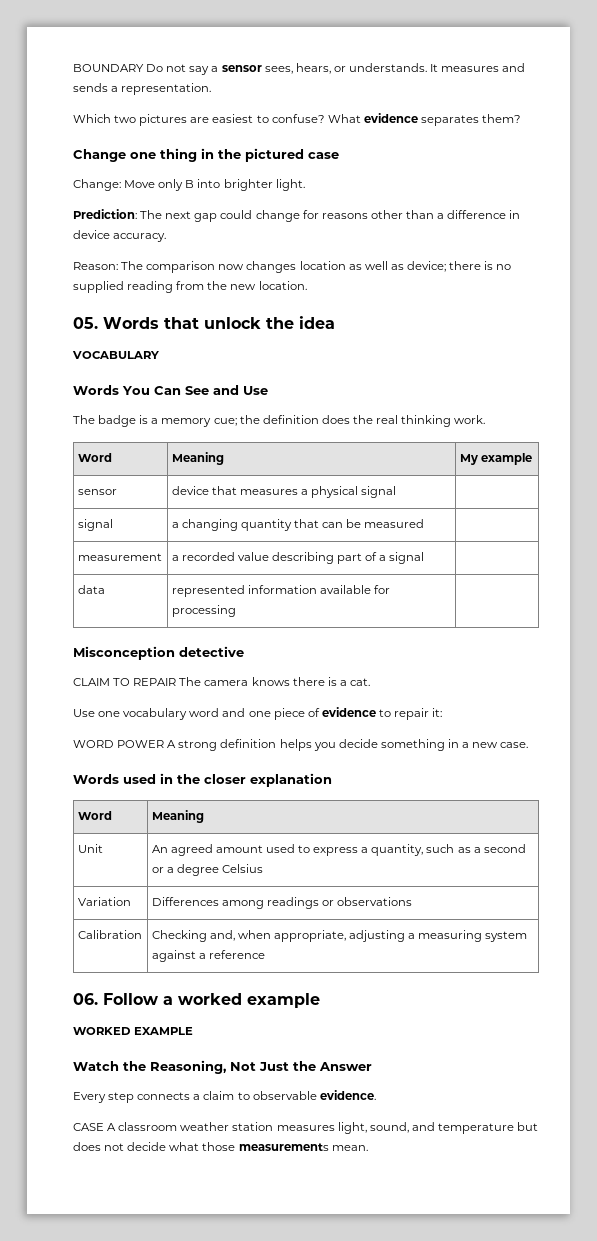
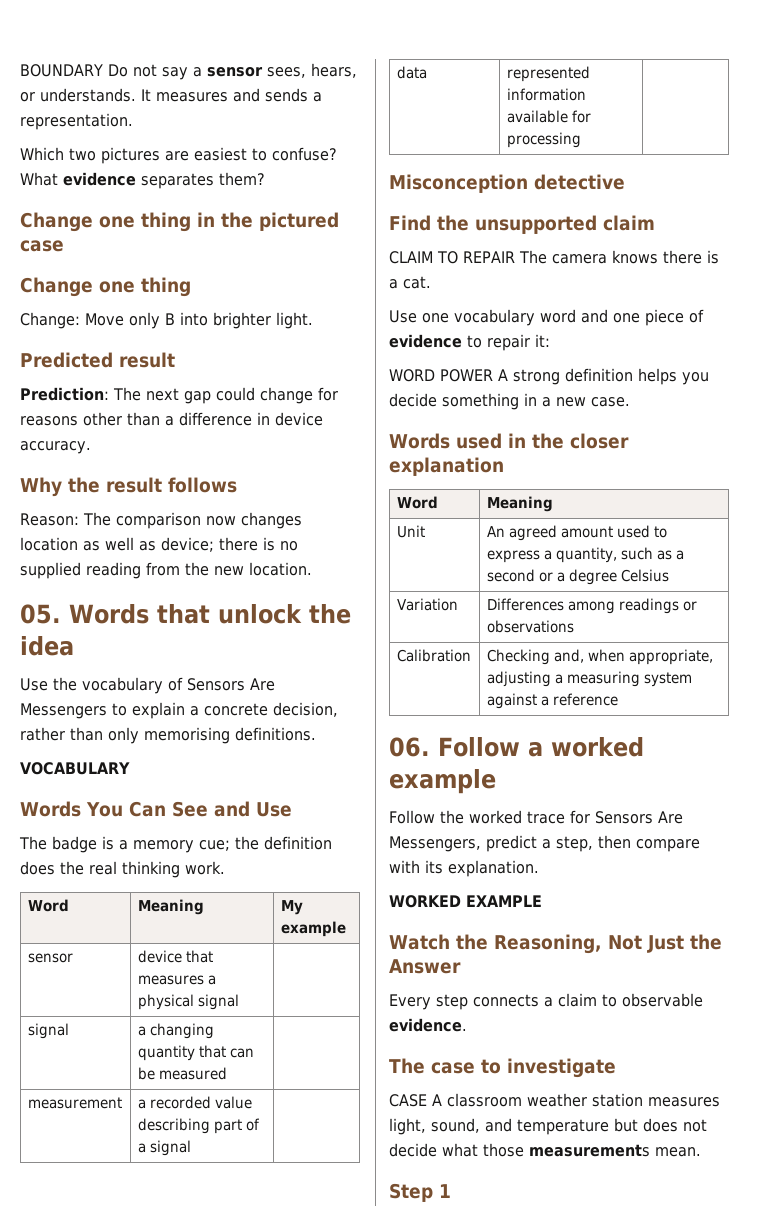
(339, 155) none -> [20,277,191,297] // Change one thing
(305, 185) none -> [20,352,175,368] // Predicted result
(167, 237) none -> [20,477,237,497] // Why the result follows
(335, 322) none -> [20,677,275,694] [20,702,338,719] [20,727,316,744] // Use the vocabulary of Sensors Are Messengers to explain a concrete decision, rather than only memorising definitions.
(244, 651) none -> [389,215,655,234] // Find the unsupported claim
(320, 1000) none -> [389,810,683,824] [389,835,700,852] [389,860,539,877] // Follow the worked trace for Sensors Are Messengers, predict a step, then compare with its explanation.
(376, 1095) none -> [389,1058,616,1078] // The case to investigate
(368, 1148) none -> [389,1183,451,1202] // Step 1

